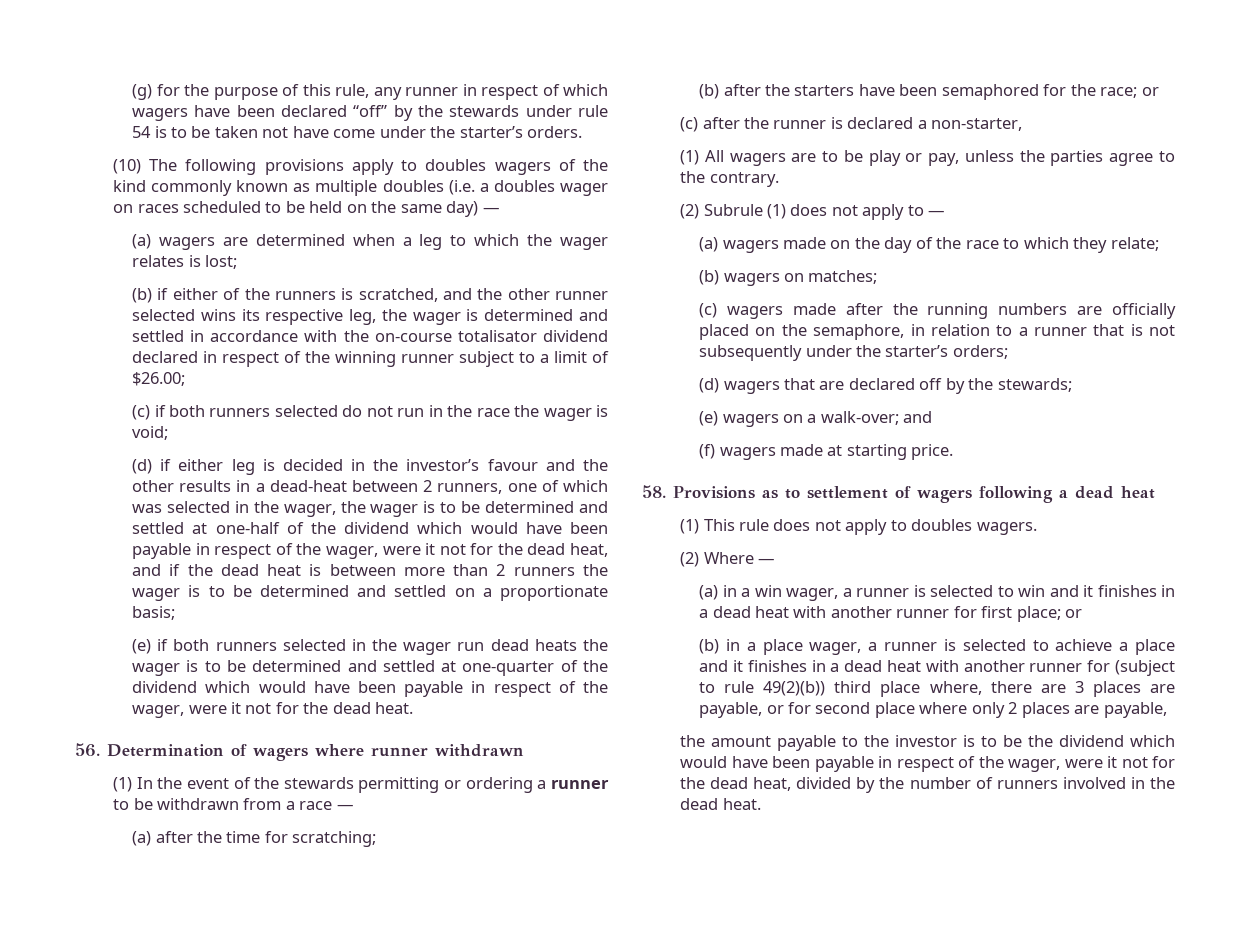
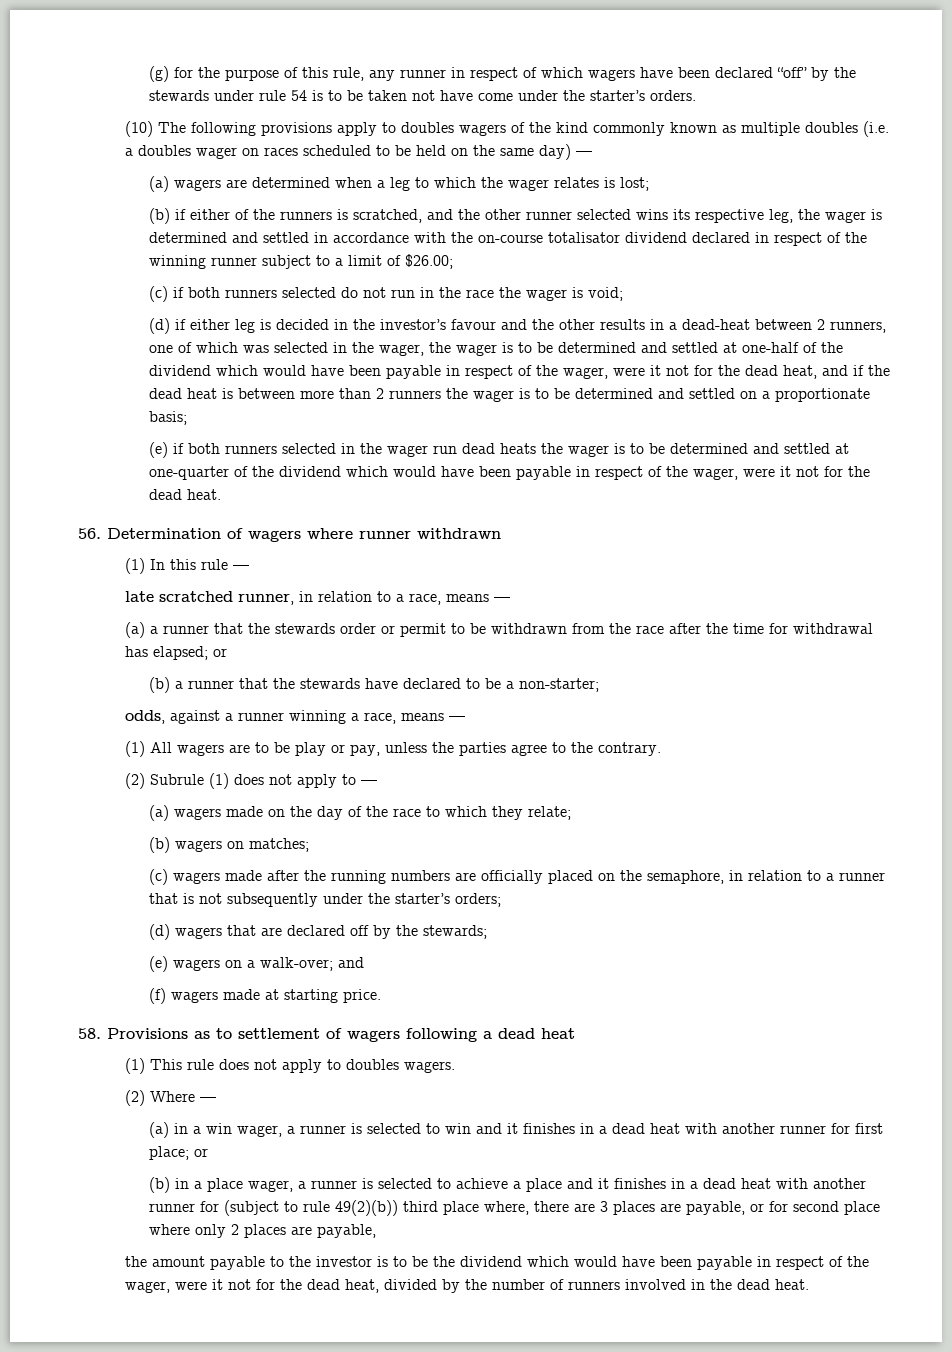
[157,777,609,793] [113,798,354,810] [132,831,377,847] [699,84,1159,100] [680,117,1023,132] the event of the stewards permitting or ordering a runner to be withdrawn from a race — // (a) after the time for scratching; // (b) after the starters have been semaphored for the race; or // (c) after the runner is declared a non-starter, -> [170,559,250,570] [125,591,511,605] [125,622,874,638] [125,646,228,660] [148,677,599,693] [125,710,466,724] this rule — // late scratched runner, in relation to a race, means — // (a) a runner that the stewards order or permit to be withdrawn from the race after the time for withdrawal has elapsed; or // (b) a runner that the stewards have declared to be a non-starter; // odds, against a runner winning a race, means —

